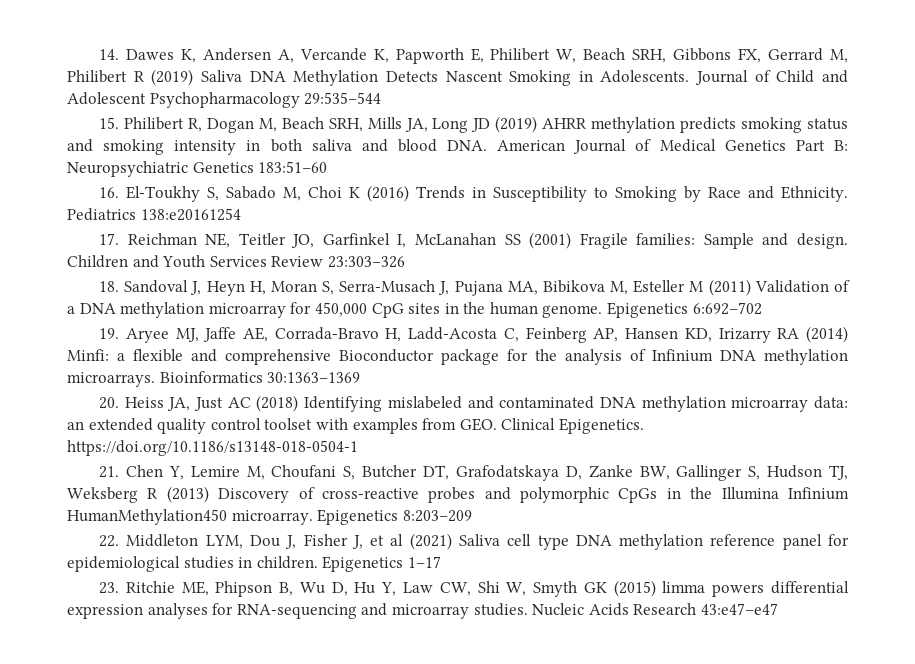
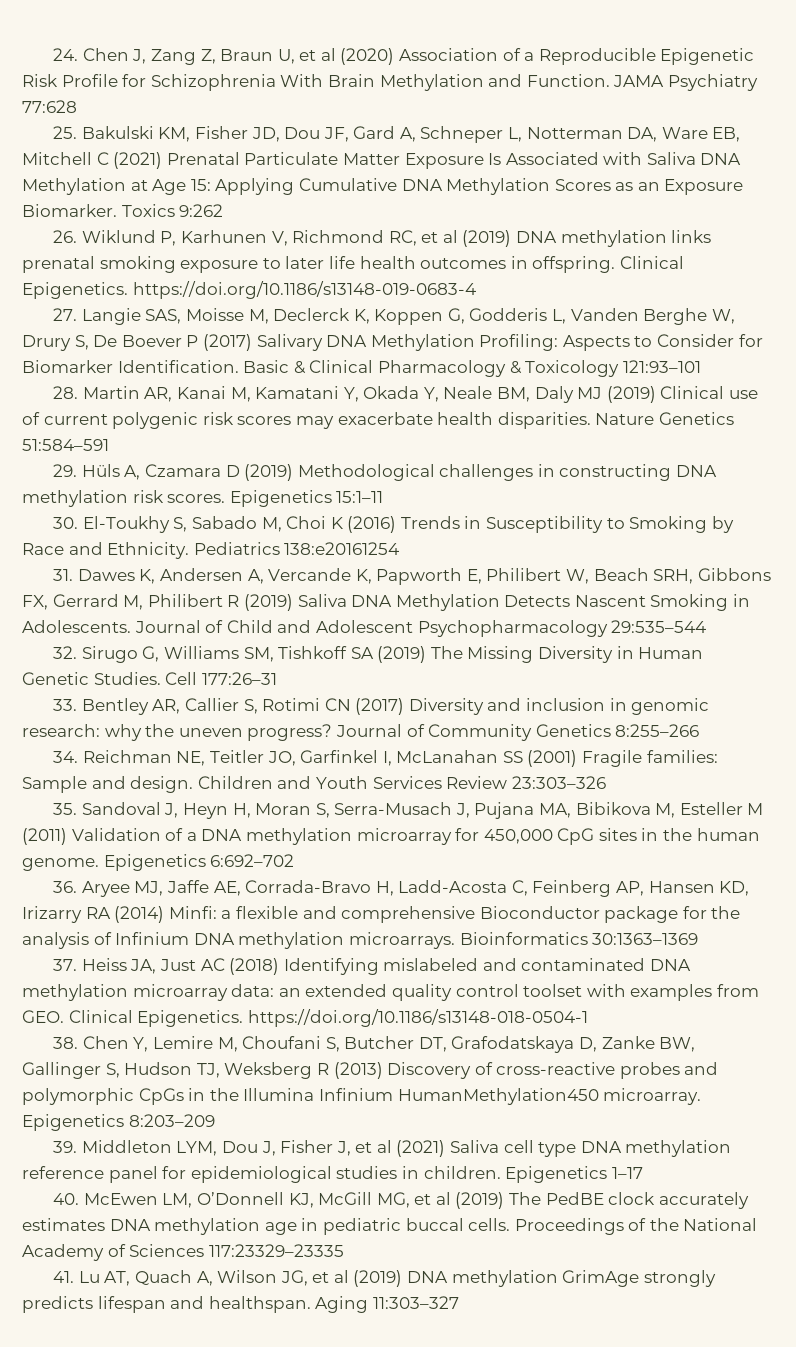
[99,49,120,60] 14. -> [53,48,755,65] [22,74,758,91] [22,100,77,113] [53,126,741,143] [22,152,742,169] [22,178,744,195] [22,204,224,217] [53,230,712,247] [22,256,684,273] [22,281,476,299] [53,308,735,325] [22,334,763,351] [22,360,701,377] [53,386,759,403] [22,412,734,429] [22,439,109,451] [53,464,718,481] [22,490,384,507] [53,516,734,533] [22,542,400,559] [53,569,74,581] 24. Chen J, Zang Z, Braun U, et al (2020) Association of a Reproducible Epigenetic Risk Profile for Schizophrenia With Brain Methylation and Function. JAMA Psychiatry 77:628 // 25. Bakulski KM, Fisher JD, Dou JF, Gard A, Schneper L, Notterman DA, Ware EB, Mitchell C (2021) Prenatal Particulate Matter Exposure Is Associated with Saliva DNA Methylation at Age 15: Applying Cumulative DNA Methylation Scores as an Exposure Biomarker. Toxics 9:262 // 26. Wiklund P, Karhunen V, Richmond RC, et al (2019) DNA methylation links prenatal smoking exposure to later life health outcomes in offspring. Clinical Epigenetics. https://doi.org/10.1186/s13148-019-0683-4 // 27. Langie SAS, Moisse M, Declerck K, Koppen G, Godderis L, Vanden Berghe W, Drury S, De Boever P (2017) Salivary DNA Methylation Profiling: Aspects to Consider for Biomarker Identification. Basic & Clinical Pharmacology & Toxicology 121:93–101 // 28. Martin AR, Kanai M, Kamatani Y, Okada Y, Neale BM, Daly MJ (2019) Clinical use of current polygenic risk scores may exacerbate health disparities. Nature Genetics 51:584–591 // 29. Hüls A, Czamara D (2019) Methodological challenges in constructing DNA methylation risk scores. Epigenetics 15:1–11 // 30. El-Toukhy S, Sabado M, Choi K (2016) Trends in Susceptibility to Smoking by Race and Ethnicity. Pediatrics 138:e20161254 // 31.
[99,116,848,133] [67,139,848,155] [67,161,328,177] [99,185,848,202] [67,208,241,221] [99,233,120,245] 15. Philibert R, Dogan M, Beach SRH, Mills JA, Long JD (2019) AHRR methylation predicts smoking status and smoking intensity in both saliva and blood DNA. American Journal of Medical Genetics Part B: Neuropsychiatric Genetics 183:51–60 // 16. El-Toukhy S, Sabado M, Choi K (2016) Trends in Susceptibility to Smoking by Race and Ethnicity. Pediatrics 138:e20161254 // 17. -> [53,646,704,663] [22,672,277,685] [53,698,710,715] [22,724,700,741] [53,751,79,763] 32. Sirugo G, Williams SM, Tishkoff SA (2019) The Missing Diversity in Human Genetic Studies. Cell 177:26–31 // 33. Bentley AR, Callier S, Rotimi CN (2017) Diversity and inclusion in genomic research: why the uneven progress? Journal of Community Genetics 8:255–266 // 34.
[99,281,120,292] 18. -> [53,803,78,815] 35.
[99,328,120,339] 19. -> [53,881,78,893] 36.
[99,397,120,409] 20. -> [53,959,78,971] 37.
[99,466,120,478] 21. -> [53,1037,79,1049] 38.
[99,535,120,547] 22. -> [53,1141,78,1153] 39.
[99,580,850,597] [67,603,778,619] 23. Ritchie ME, Phipson B, Wu D, Hu Y, Law CW, Shi W, Smyth GK (2015) limma powers differential expression analyses for RNA-sequencing and microarray studies. Nucleic Acids Research 43:e47–e47 -> [53,1192,749,1209] [22,1218,758,1235] [22,1244,344,1261] [53,1270,716,1287] [22,1296,459,1313] 40. McEwen LM, O’Donnell KJ, McGill MG, et al (2019) The PedBE clock accurately estimates DNA methylation age in pediatric buccal cells. Proceedings of the National Academy of Sciences 117:23329–23335 // 41. Lu AT, Quach A, Wilson JG, et al (2019) DNA methylation GrimAge strongly predicts lifespan and healthspan. Aging 11:303–327

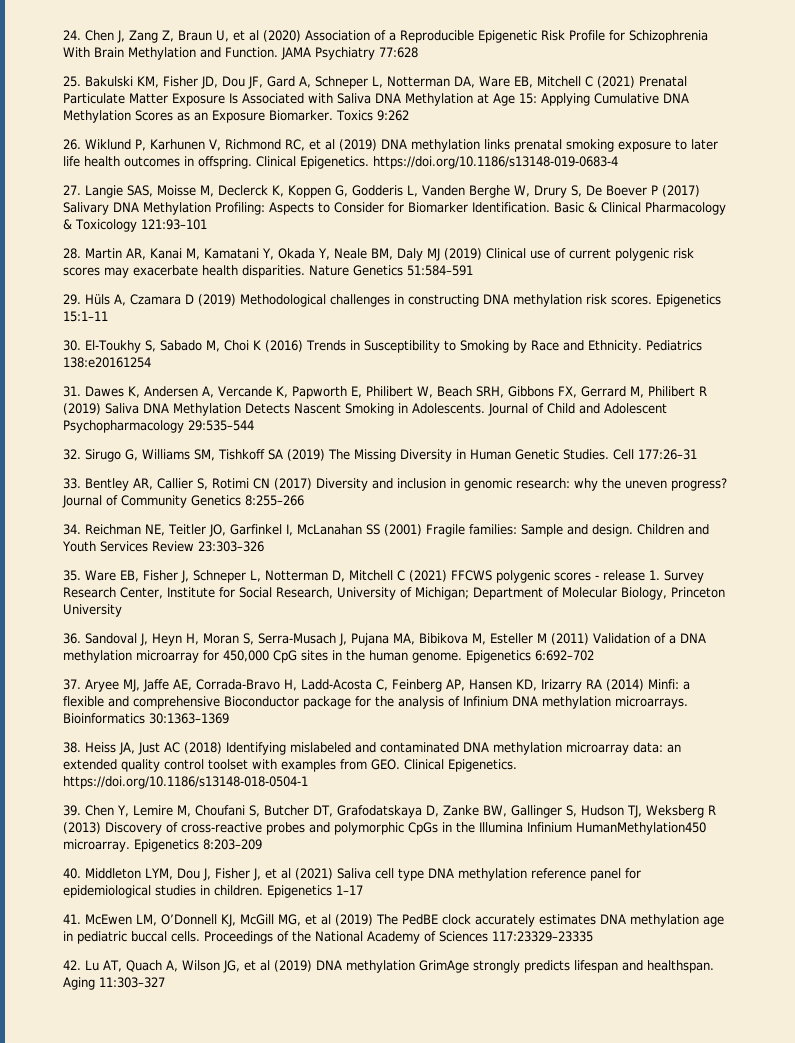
(78, 809) none -> [85,570,704,583] [63,587,725,600] [63,604,122,617] [63,633,81,644] Ware EB, Fisher J, Schneper L, Notterman D, Mitchell C (2021) FFCWS polygenic scores - release 1. Survey Research Center, Institute for Social Research, University of Michigan; Department of Molecular Biology, Princeton University // 36.
[53,881,78,893] 36. -> [63,679,81,690] 37.
[53,959,78,971] 37. -> [63,742,81,753] 38.
[53,1037,79,1049] 38. -> [63,805,81,816] 39.
[53,1141,78,1153] 39. -> [63,868,81,879] 40.
[53,1193,80,1205] 40. -> [63,914,81,924] 41.
[53,1271,75,1283] 41. -> [63,960,81,970] 42.

